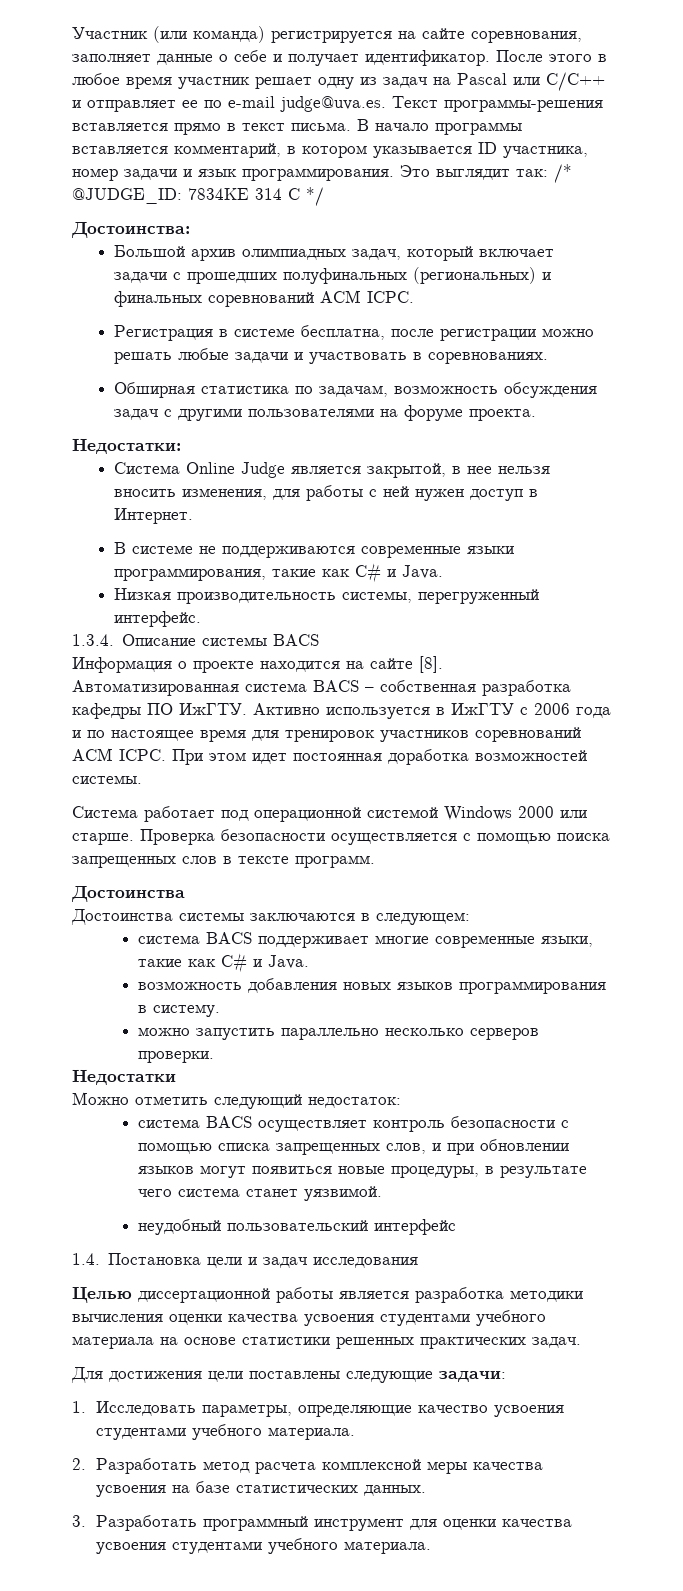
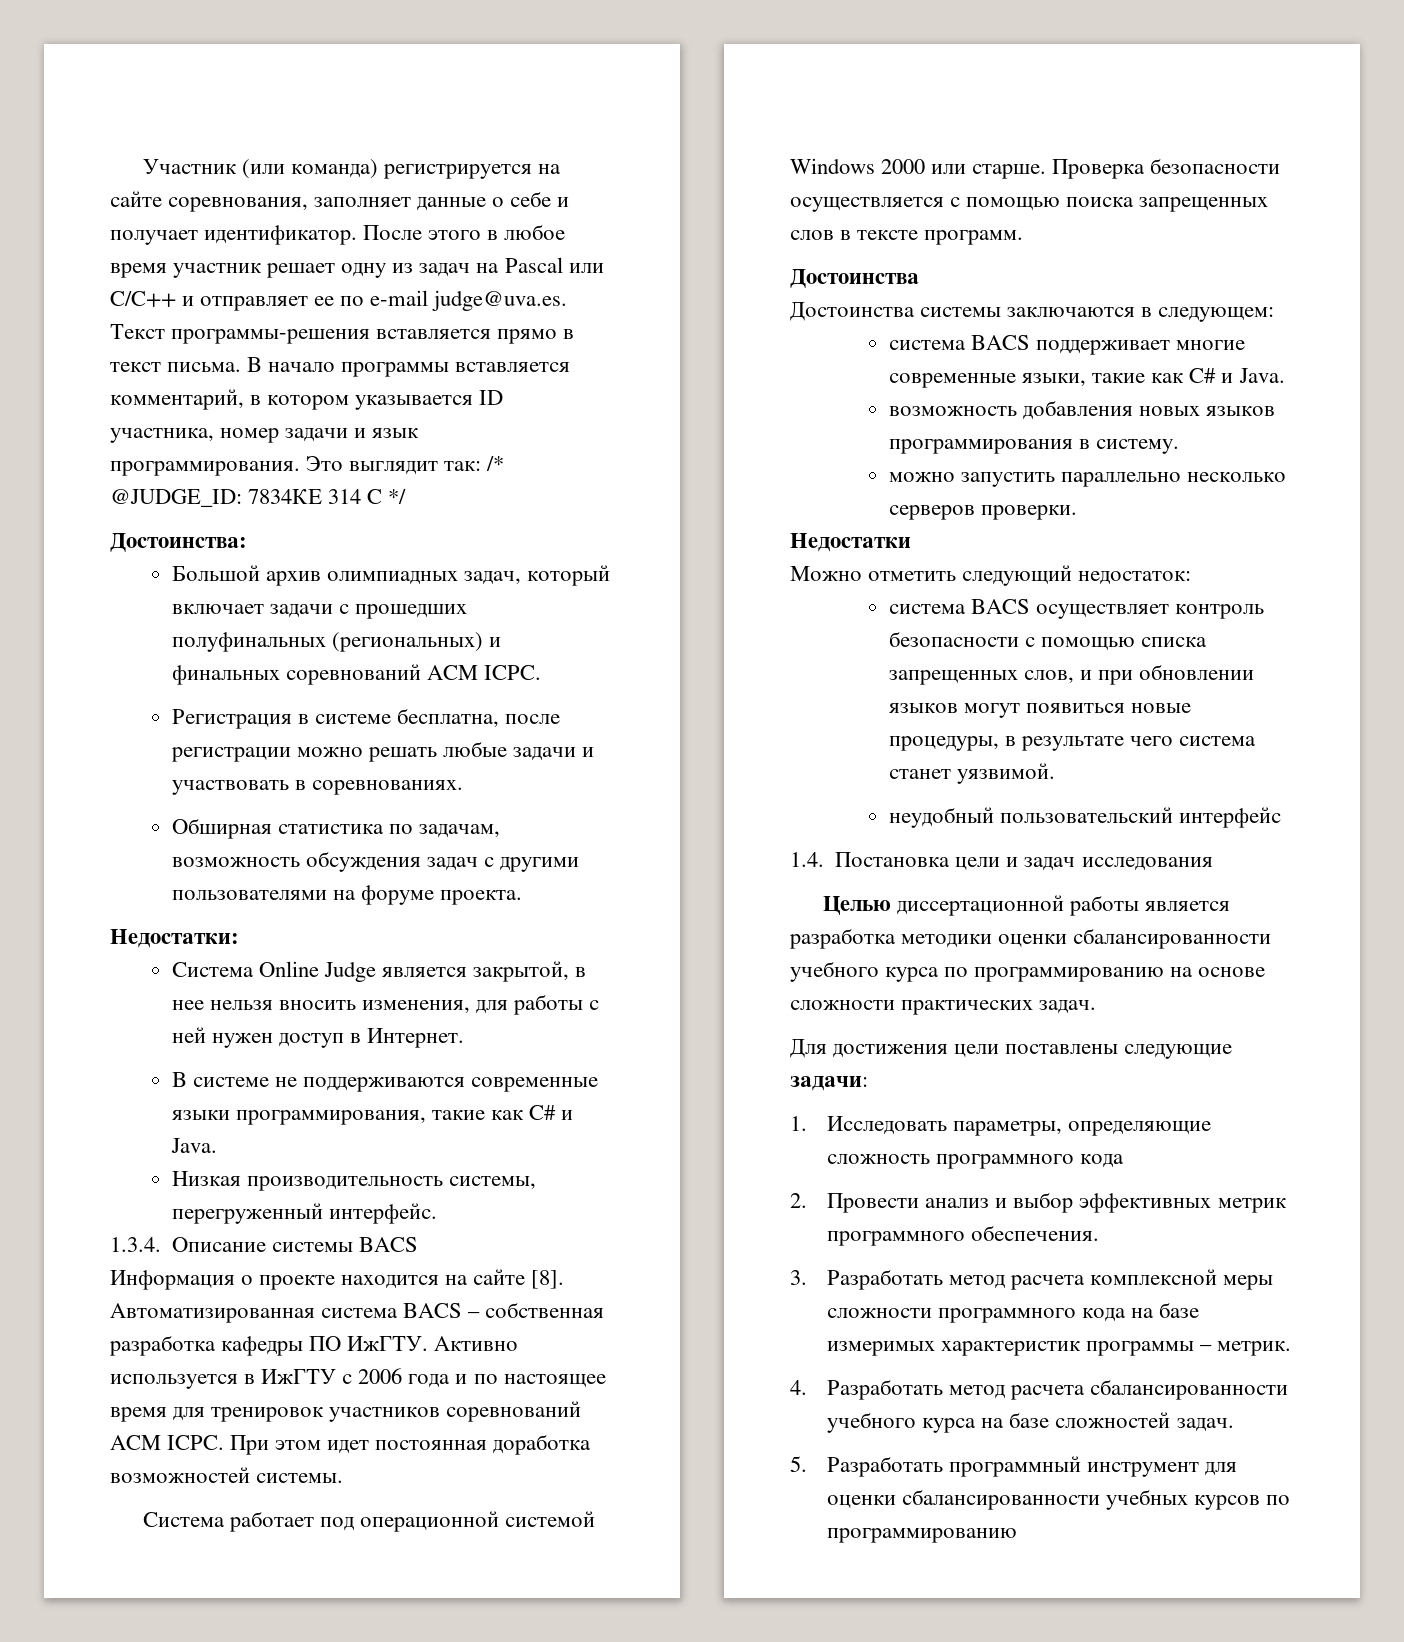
[72,1310,546,1326] [72,1336,414,1349] вычисления оценки качества усвоения студентами учебного материала на основе статистики решенных -> [998,928,1272,949] [790,961,1266,982] [790,1000,895,1010] оценки сбалансированности учебного курса по программированию на основе сложности
[417,1405,564,1417] [95,1424,355,1440] [72,1458,86,1470] качество усвоения студентами учебного материала. // 2. -> [827,1154,1125,1169] [790,1192,1287,1213] [827,1225,1100,1246] [790,1270,807,1285] сложность программного кода // 2. Провести анализ и выбор эффективных метрик программного обеспечения. // 3.
[472,1462,543,1470] [95,1481,426,1497] [72,1515,86,1527] качества усвоения на базе статистических данных. // 3. -> [827,1302,1200,1323] [827,1341,1292,1356] [790,1379,1289,1400] [827,1412,1234,1433] [790,1456,807,1472] сложности программного кода на базе измеримых характеристик программы – метрик. // 4. Разработать метод расчета сбалансированности учебного курса на базе сложностей задач. // 5.
[501,1519,572,1527] [95,1538,431,1554] качества усвоения студентами учебного материала. -> [902,1489,1291,1510] [827,1528,1018,1543] сбалансированности учебных курсов по программированию

